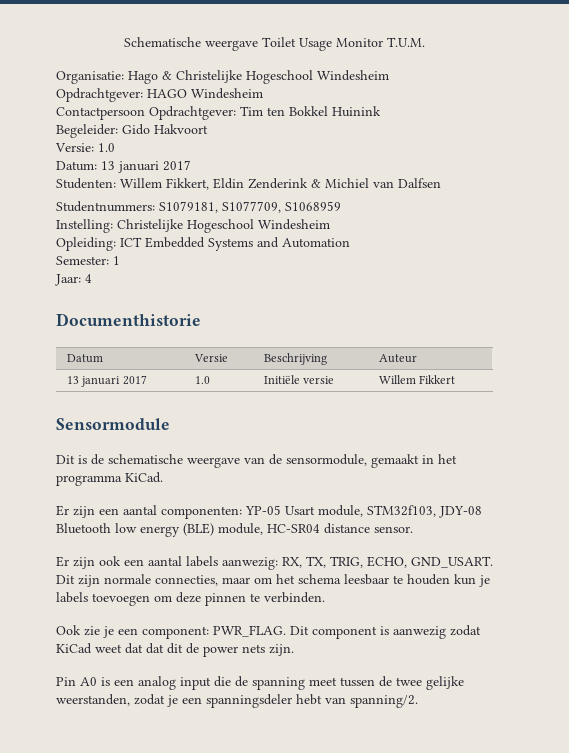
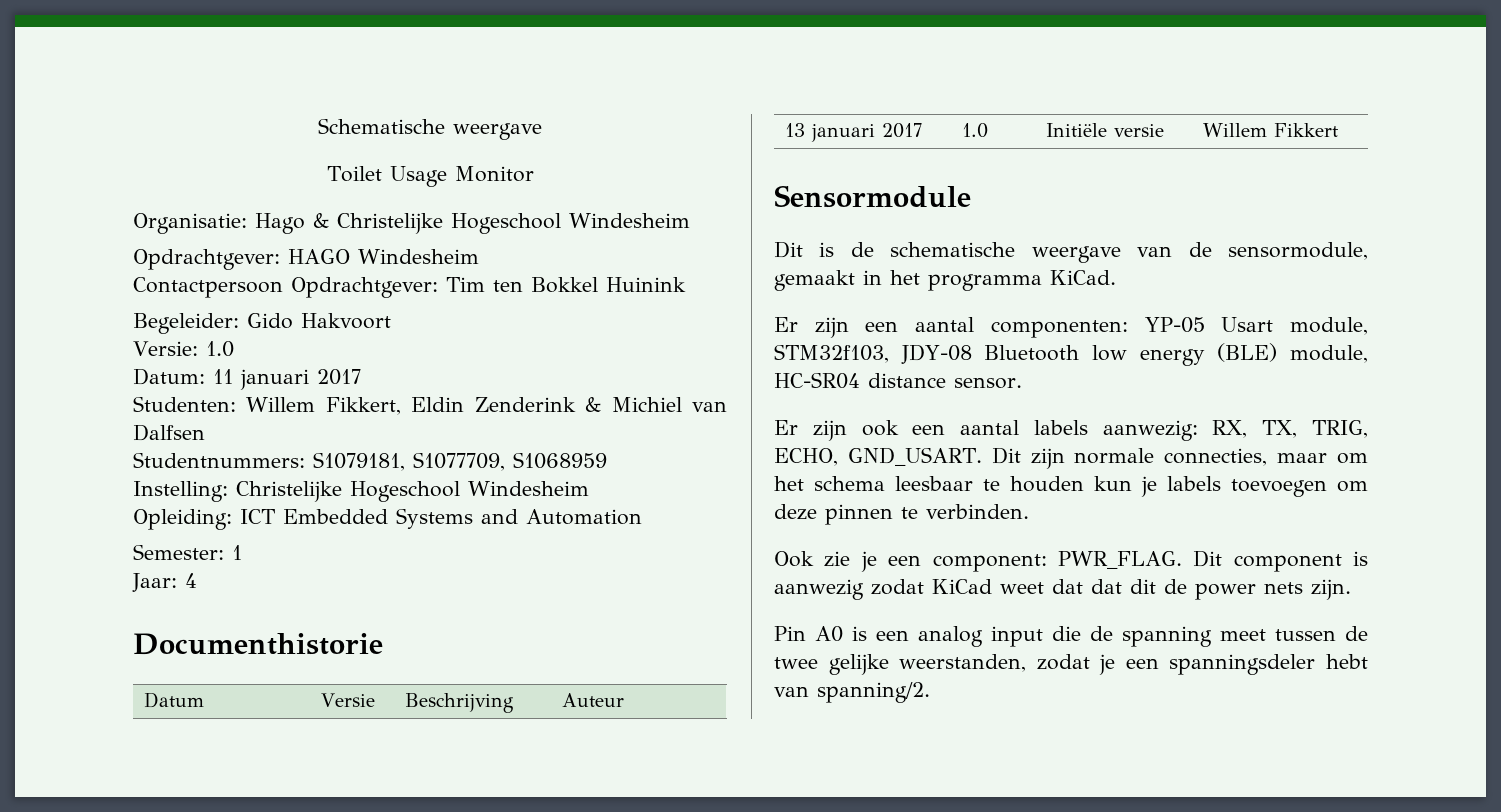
(258, 45) none -> (542, 131) //
[387,37,425,47] T.U.M. -> (534, 174) none
[101,161,115,170] 13 -> [213,369,233,384] 11

